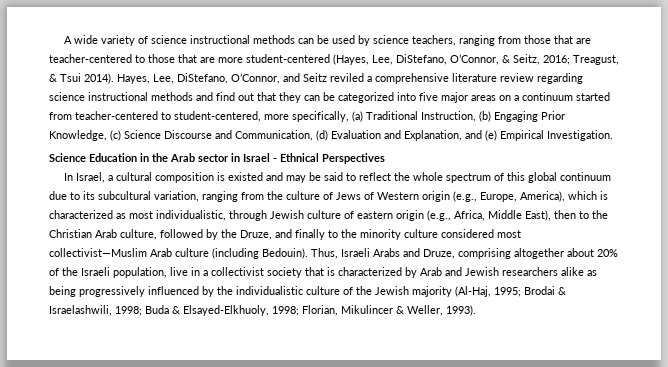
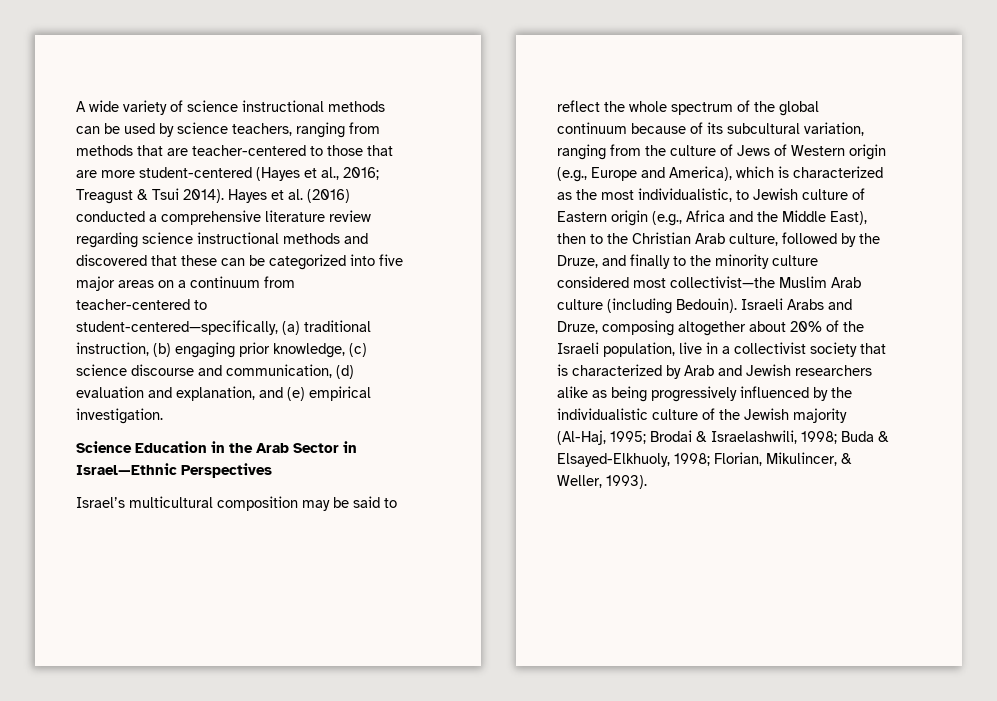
[523,35,551,44] those -> [76,145,133,156] methods
[333,54,619,65] [49,73,364,84] (Hayes, Lee, DiStefano, O’Connor, & Seitz, 2016; Treagust, & Tsui 2014). Hayes, Lee, DiStefano, O’Connor, and Seitz reviled -> [256,167,379,181] [76,188,350,204] [76,211,145,222] (Hayes et al., 2016; Treagust & Tsui 2014). Hayes et al. (2016) conducted
[216,92,301,103] find out that they -> [76,254,217,266] discovered that these
[576,92,610,101] started -> (260, 282) none
[174,111,565,122] [49,130,613,141] student-centered, more specifically, (a) Traditional Instruction, (b) Engaging Prior Knowledge, (c) Science Discourse and Communication, (d) Evaluation and Explanation, and (e) Empirical Investigation. -> [76,320,371,335] [76,342,367,358] [76,364,354,379] [76,386,371,401] [76,408,163,424] student-centered—specifically, (a) traditional instruction, (b) engaging prior knowledge, (c) science discourse and communication, (d) evaluation and explanation, and (e) empirical investigation.
[198,153,385,164] [63,172,283,183] sector in Israel - Ethnical Perspectives // In Israel, a cultural composition is existed and -> [293,441,357,453] [76,463,272,478] [76,496,298,511] Sector in Israel—Ethnic Perspectives // Israel’s multicultural composition
[506,172,525,181] this -> [754,101,775,112] the
[49,191,80,200] due to -> [631,122,703,134] because of
[480,192,517,202] Europe, -> [591,167,665,181] Europe and
(126, 216) none -> [576,189,597,200] the
[229,210,267,221] through -> [736,190,749,200] to
[357,210,485,221] eastern origin (e.g., Africa, -> [557,210,778,226] Eastern origin (e.g., Africa and the
[49,248,147,257] collectivist—Muslim -> [670,276,827,288] collectivist—the Muslim
[311,248,338,259] Thus, -> (737, 305) none
[458,248,511,259] comprising -> [602,320,674,336] composing
[341,305,393,314] Mikulincer -> [766,452,837,466] Mikulincer,

